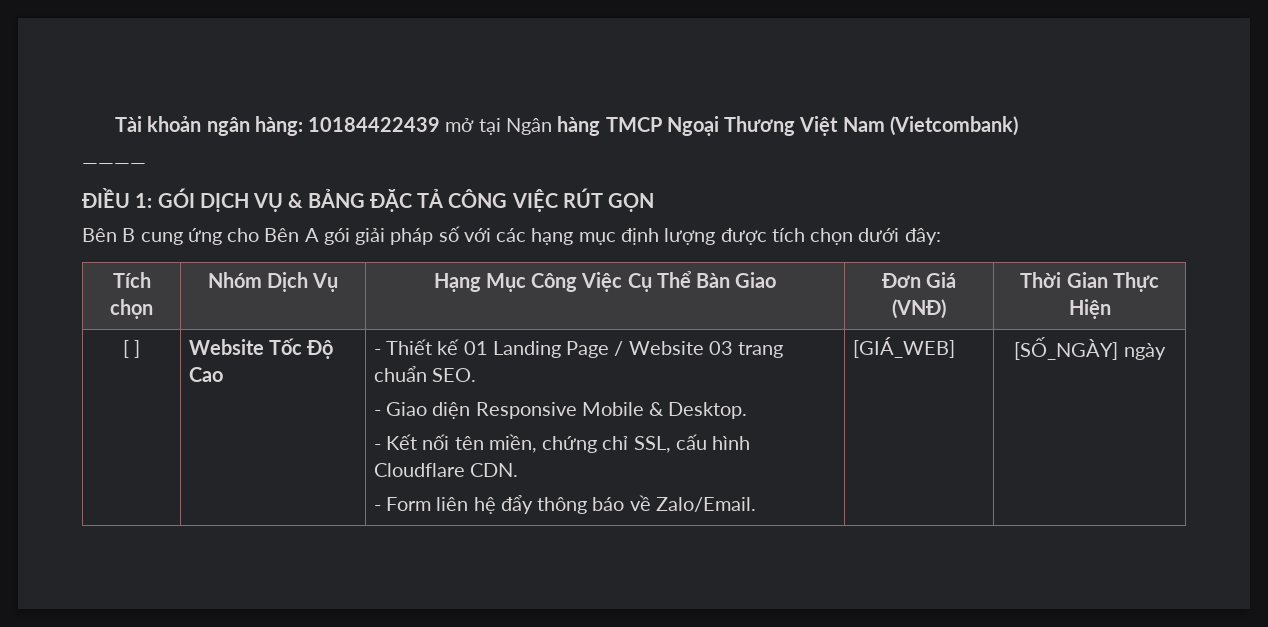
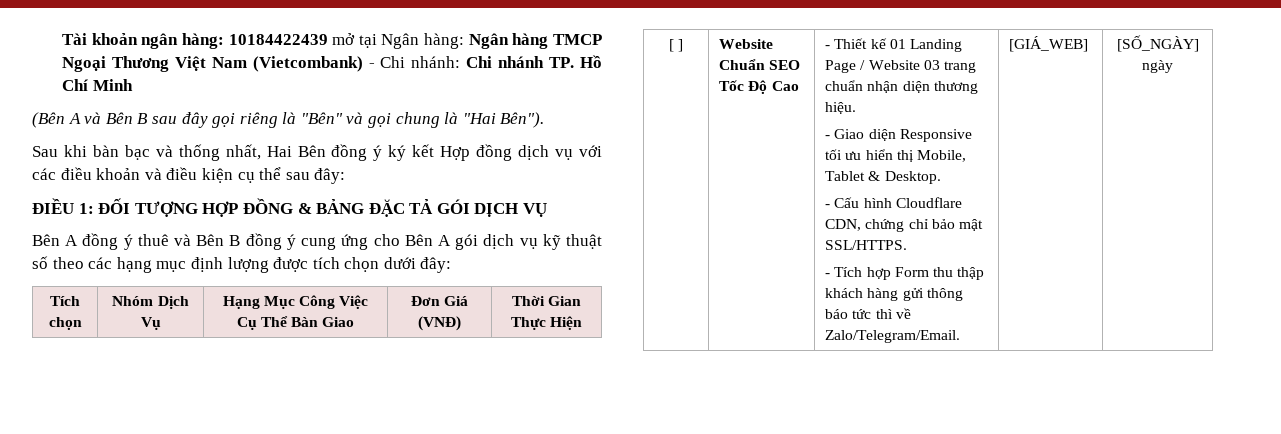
(553, 126) none -> [424,33,509,49] hàng: Ngân
[82,163,146,169] [81,188,655,212] [82,228,136,242] // ―――― // ĐIỀU 1: GÓI DỊCH VỤ & BẢNG ĐẶC TẢ CÔNG VIỆC RÚT GỌN // Bên B -> [368,55,602,68] [61,79,133,91] [32,112,545,128] [32,144,602,161] [32,167,346,184] [32,198,548,217] [32,233,296,250] - Chi nhánh: Chi nhánh TP. Hồ Chí Minh // (Bên A và Bên B sau đây gọi riêng là "Bên" và gọi chung là "Hai Bên"). // Sau khi bàn bạc và thống nhất, Hai Bên đồng ý ký kết Hợp đồng dịch vụ với các điều khoản và điều kiện cụ thể sau đây: // ĐIỀU 1: ĐỐI TƯỢNG HỢP ĐỒNG & BẢNG ĐẶC TẢ GÓI DỊCH VỤ // Bên A đồng ý thuê và Bên B đồng ý
[355,226,491,245] giải pháp số với -> [483,234,603,250] [32,256,84,269] dịch vụ kỹ thuật số theo
(264, 347) none -> [719,59,801,70] Chuẩn SEO
[431,368,476,382] SEO. -> [867,81,978,94] [825,102,857,114] nhận diện thương hiệu.
[581,402,748,419] [373,434,751,453] [373,463,518,477] [373,495,756,514] Mobile & Desktop. // - Kết nối tên miền, chứng chỉ SSL, cấu hình Cloudflare CDN. // - Form liên hệ đẩy thông báo về Zalo/Email. -> [825,149,966,162] [825,171,941,184] [825,197,962,208] [825,219,983,232] [825,240,908,250] [825,267,985,280] [825,288,963,301] [825,308,911,319] [825,330,961,343] tối ưu hiển thị Mobile, Tablet & Desktop. // - Cấu hình Cloudflare CDN, chứng chỉ bảo mật SSL/HTTPS. // - Tích hợp Form thu thập khách hàng gửi thông báo tức thì về Zalo/Telegram/Email.

